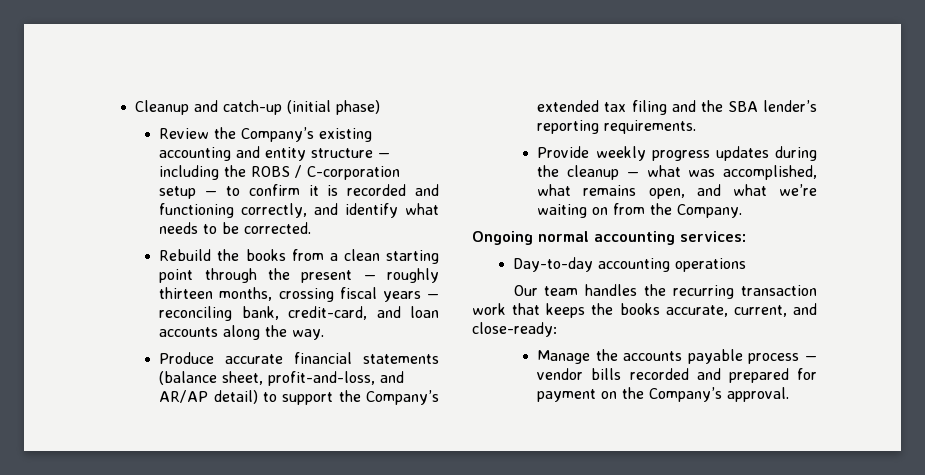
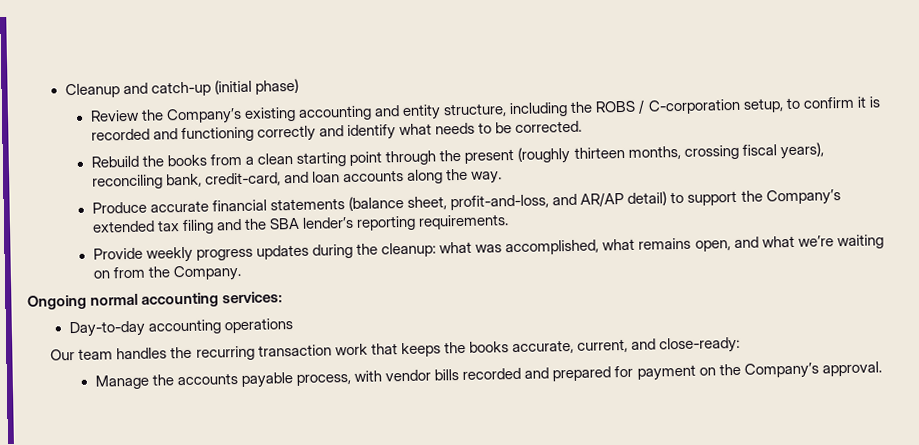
[311,148,391,158] structure — -> [443,103,508,118] structure,
[159,186,218,199] setup — -> [742,98,784,113] setup,
[241,203,308,218] correctly, -> [257,125,317,142] correctly
[363,268,439,283] — roughly -> [517,146,571,164] (roughly
[382,291,439,302] years — -> [779,142,824,160] years),
[567,165,639,180] cleanup — -> [381,242,437,258] cleanup:
[748,353,817,364] process — -> [296,370,383,386] process, with

